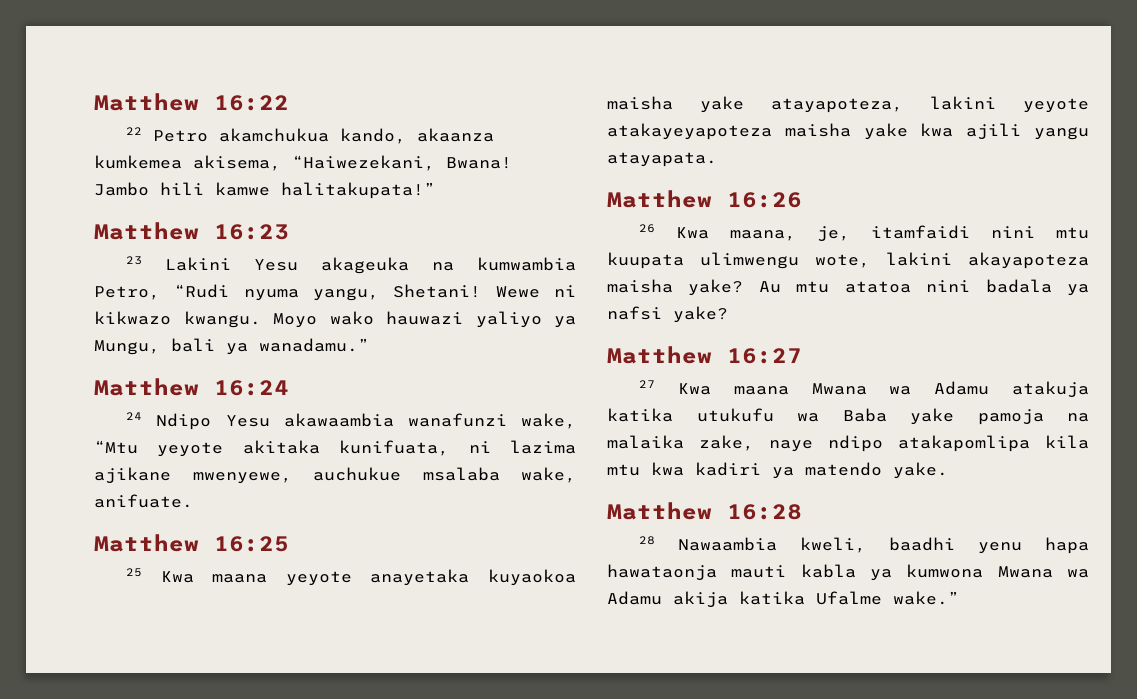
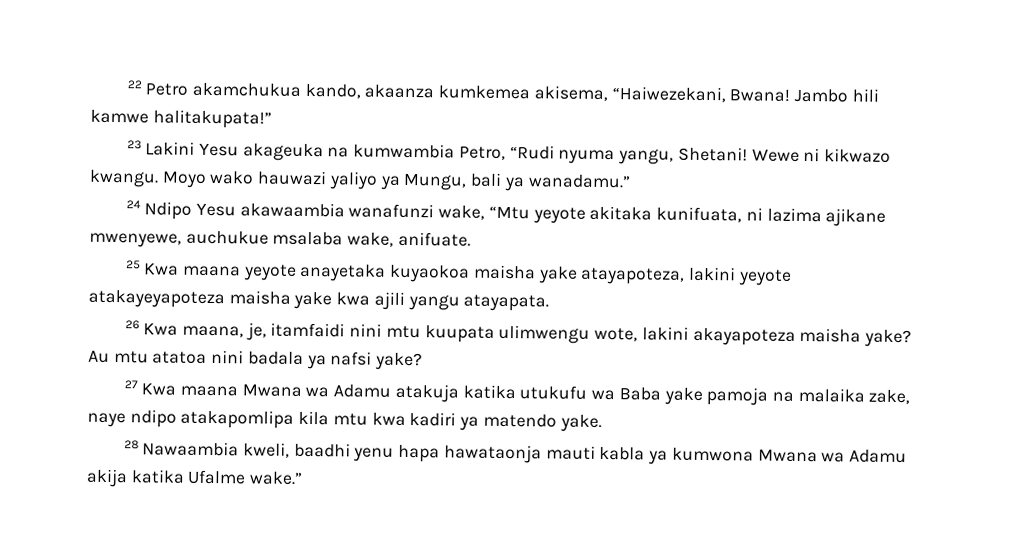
[94,93,289,111] Matthew 16:22 // -> (126, 84) none
[94,222,289,240] // Matthew 16:23 -> (272, 119) none
[94,378,289,396] // Matthew 16:24 -> (631, 181) none
[94,534,289,552] // Matthew 16:25 -> (471, 239) none
[607,190,802,208] // Matthew 16:26 -> (550, 303) none
[607,346,802,364] // Matthew 16:27 -> (424, 361) none
[607,502,802,520] // Matthew 16:28 -> (602, 423) none

